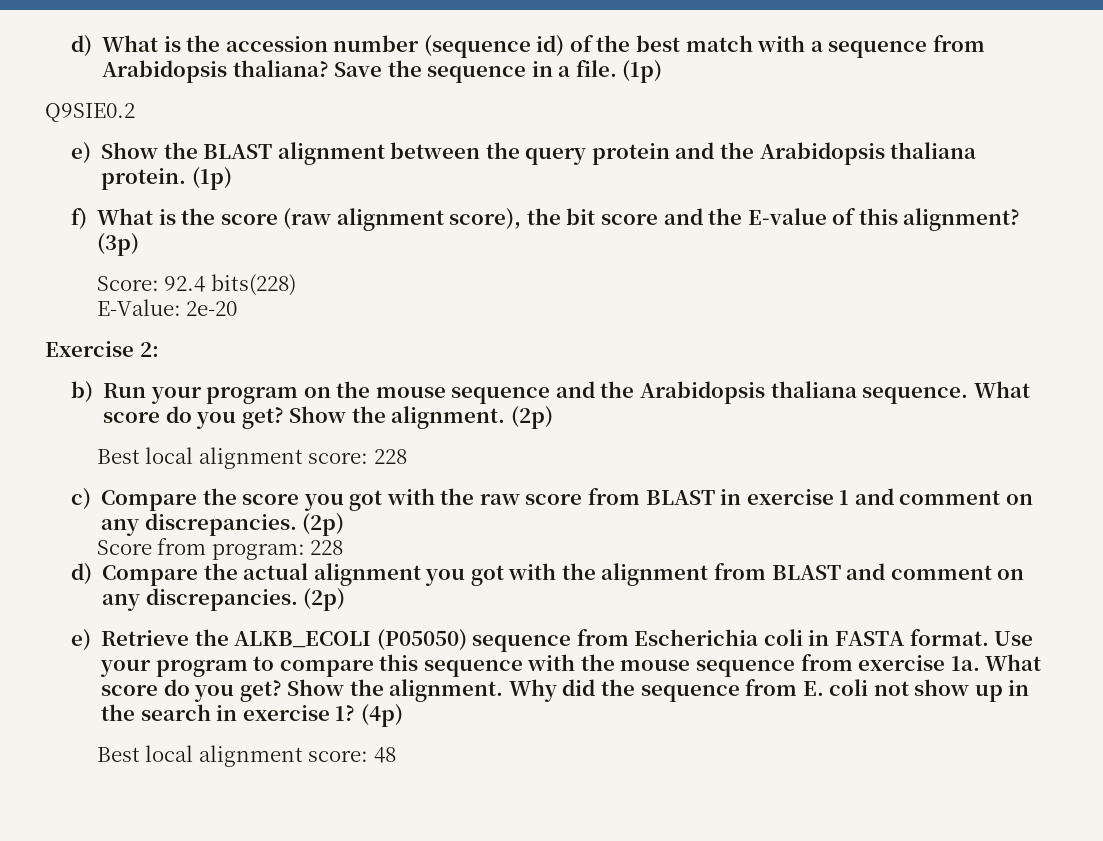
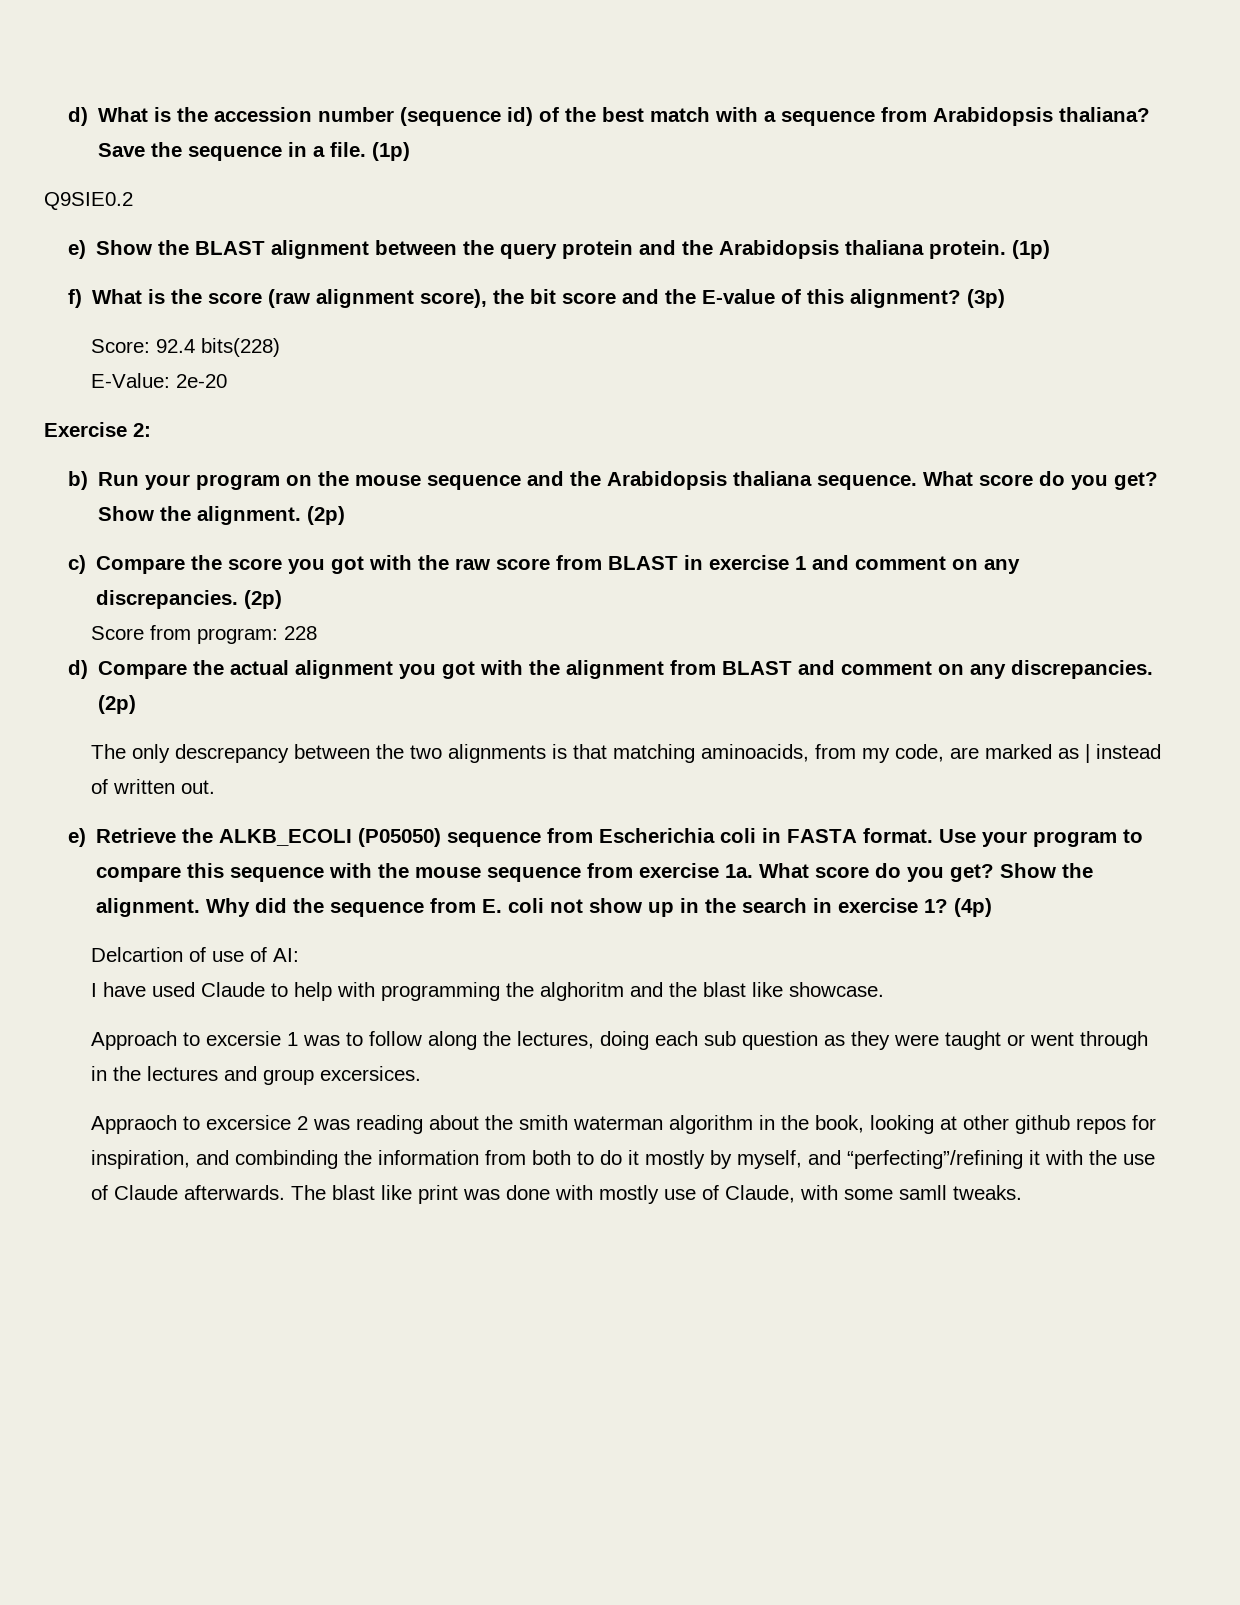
[96,447,408,469] // Best local alignment score: 228 -> (345, 515) none
(346, 599) none -> [91,744,1162,763] [91,779,216,794] // The only descrepancy between the two alignments is that matching aminoacids, from my code, are marked as | instead of written out.
[96,745,397,767] Best local alignment score: 48 -> [91,947,300,962] [91,982,885,1001] [91,1031,1149,1050] [91,1066,422,1085] [91,1115,1157,1134] [91,1150,1156,1169] [91,1185,1023,1204] Delcartion of use of AI: // I have used Claude to help with programming the alghoritm and the blast like showcase. // Approach to excersie 1 was to follow along the lectures, doing each sub question as they were taught or went through in the lectures and group excersices. // Appraoch to excersice 2 was reading about the smith waterman algorithm in the book, looking at other github repos for inspiration, and combinding the information from both to do it mostly by myself, and “perfecting”/refining it with the use of Claude afterwards. The blast like print was done with mostly use of Claude, with some samll tweaks.

